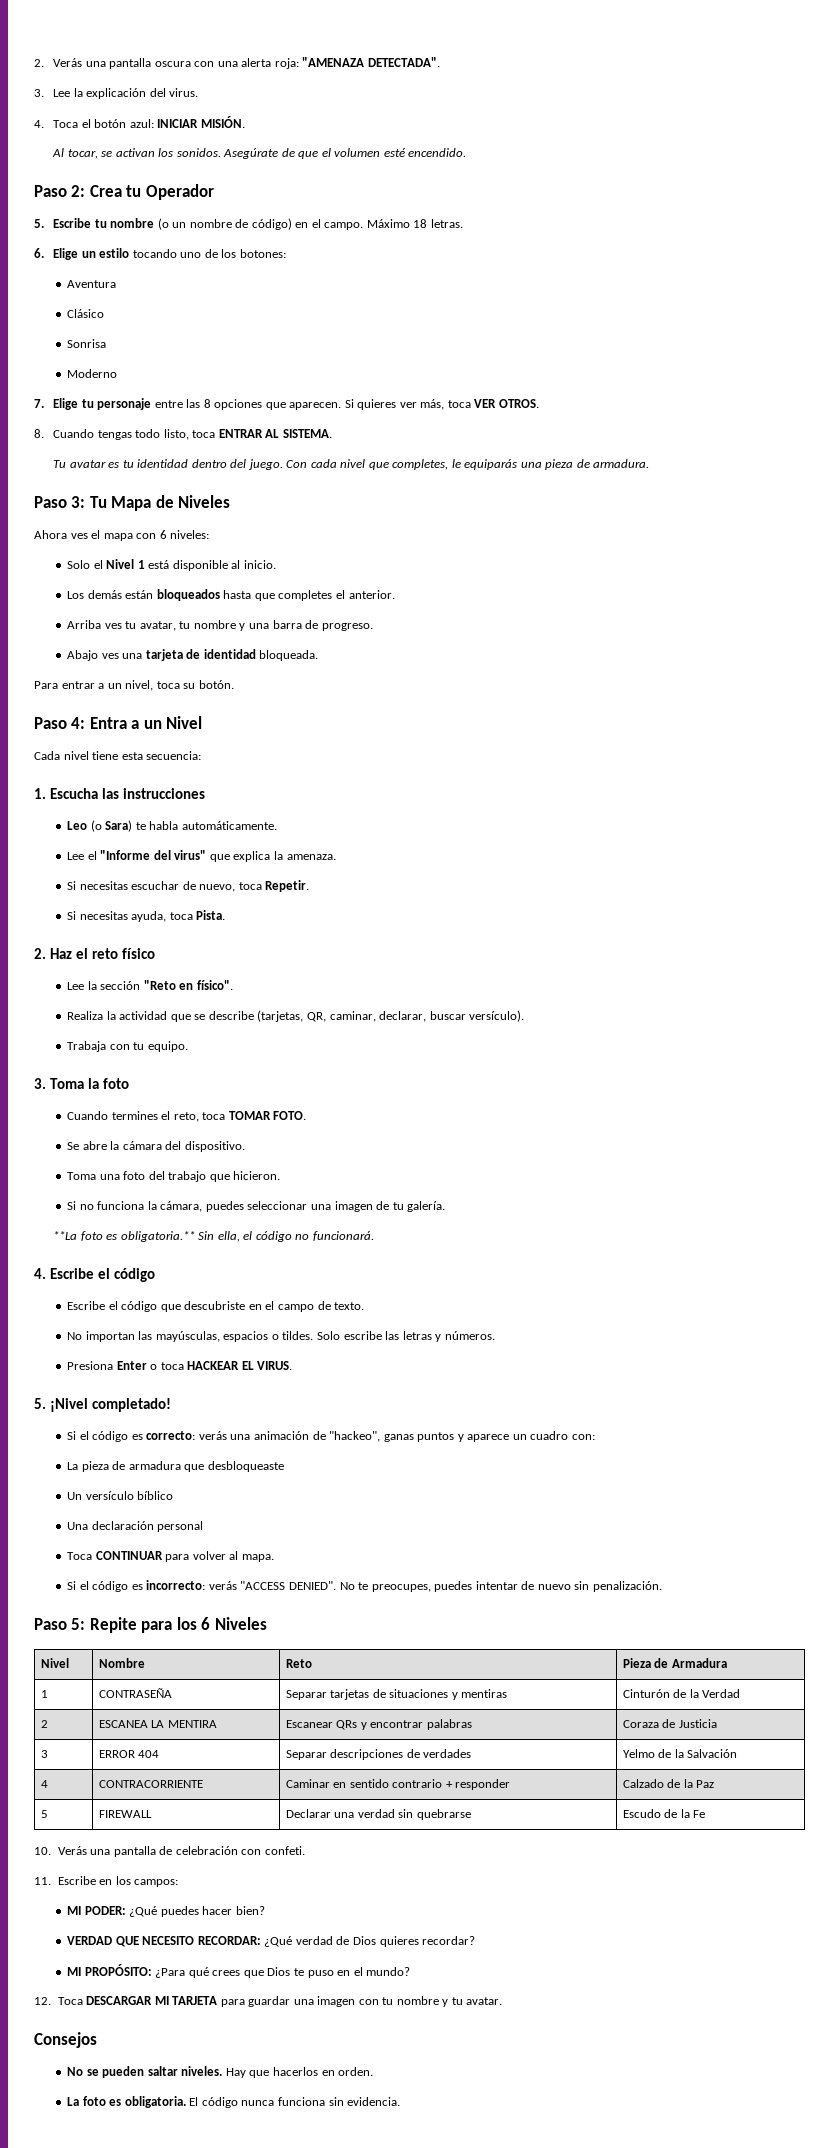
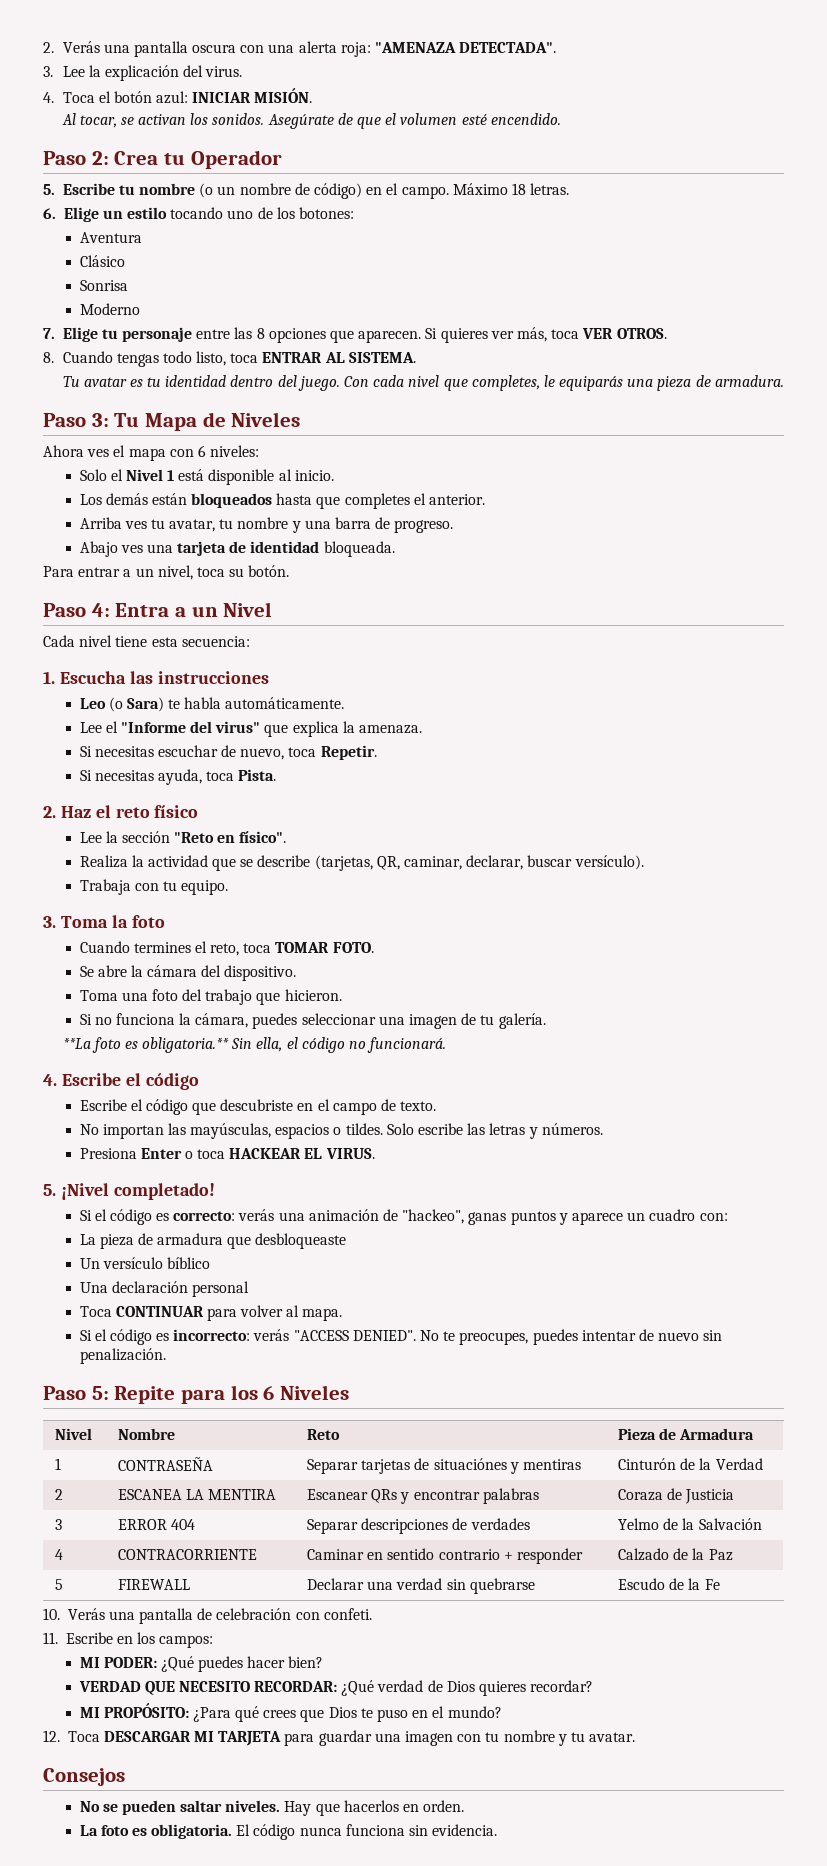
[389,1689,449,1698] situaciones -> [433,1458,507,1470] situaciónes

